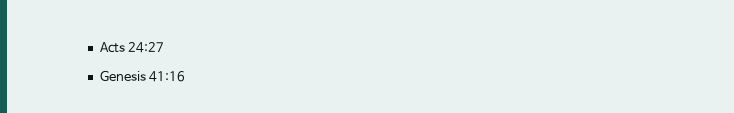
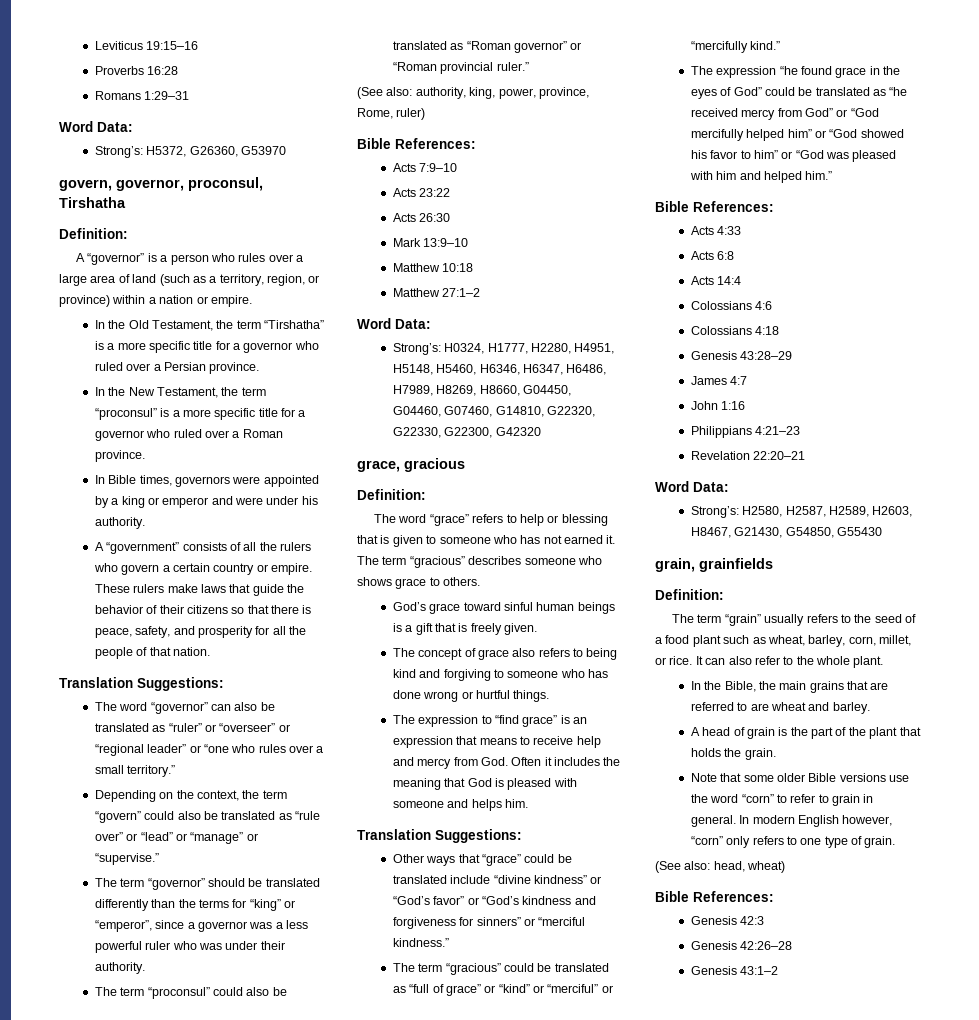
[99,42,164,53] [99,70,185,82] Acts 24:27 // Genesis 41:16 -> [94,41,199,50] [94,66,179,75] [94,91,190,100] [59,121,133,132] [94,146,286,158] [59,177,263,191] [59,197,126,208] [59,228,128,239] [76,253,304,265] [59,274,320,286] [59,295,252,307] [94,320,324,331] [94,341,319,353] [94,362,260,374] [94,387,266,398] [94,408,306,420] [94,429,283,441] [94,450,145,462] [94,475,319,487] [94,496,318,508] [94,517,145,529] [94,542,311,554] [93,563,312,575] [94,584,304,596] [94,605,312,614] [94,626,306,638] [94,647,210,659] [59,677,224,691] [94,702,275,714] [94,723,290,732] [94,744,324,756] [94,765,176,777] [94,790,287,802] [94,811,320,823] [94,832,258,844] [94,853,159,865] [94,878,320,890] [94,899,295,911] [94,920,308,932] [94,941,285,953] [94,962,145,974] [94,987,287,999] [392,41,582,53] [392,62,529,74] [357,87,589,99] [357,108,426,120] [357,138,476,149] [392,163,458,172] [392,188,451,197] [392,213,451,222] [392,238,469,247] [392,263,474,272] [392,288,481,297] [357,318,431,329] [392,343,615,355] [392,364,607,375] [392,385,571,396] [392,406,595,417] [392,427,541,438] [357,458,465,472] [357,489,426,500] [374,514,608,526] [357,535,616,547] [357,556,602,568] [357,577,481,589] [392,602,615,614] [392,623,537,635] [392,648,618,660] [392,669,608,681] [392,690,550,702] [392,715,587,727] [392,736,601,748] [392,757,621,769] [392,778,577,790] [392,799,528,811] [357,829,522,843] [392,854,572,866] [392,875,602,884] [392,896,596,905] [392,917,586,929] [392,938,449,947] [392,963,609,975] [392,984,613,996] [690,41,781,53] [690,66,900,78] [690,87,908,99] [690,108,879,120] [690,129,904,141] [690,150,897,162] [689,171,833,183] [655,201,774,212] [690,226,742,235] [690,251,735,260] [690,276,742,285] [690,301,773,310] [690,326,780,335] [690,351,793,360] [690,376,748,385] [690,401,746,410] [690,426,801,438] [690,451,806,460] [655,481,729,492] [690,506,913,518] [690,527,882,538] [655,558,773,572] [655,589,724,600] [672,614,917,626] [655,635,911,647] [655,656,884,668] [690,681,889,693] [690,702,870,714] [690,727,921,739] [690,748,776,760] [690,773,909,782] [690,794,874,806] [690,815,893,827] [690,836,896,848] [655,861,786,873] [655,891,774,902] [690,916,765,925] [690,941,793,950] [690,966,779,975] Leviticus 19:15–16 // Proverbs 16:28 // Romans 1:29–31 // Word Data: // Strong’s: H5372, G26360, G53970 // govern, governor, proconsul, Tirshatha // Definition: // A “governor” is a person who rules over a large area of land (such as a territory, region, or province) within a nation or empire. // In the Old Testament, the term “Tirshatha” is a more specific title for a governor who ruled over a Persian province. // In the New Testament, the term “proconsul” is a more specific title for a governor who ruled over a Roman province. // In Bible times, governors were appointed by a king or emperor and were under his authority. // A “government” consists of all the rulers who govern a certain country or empire. These rulers make laws that guide the behavior of their citizens so that there is peace, safety, and prosperity for all the people of that nation. // Translation Suggestions: // The word “governor” can also be translated as “ruler” or “overseer” or “regional leader” or “one who rules over a small territory.” // Depending on the context, the term “govern” could also be translated as “rule over” or “lead” or “manage” or “supervise.” // The term “governor” should be translated differently than the terms for “king” or “emperor”, since a governor was a less powerful ruler who was under their authority. // The term “proconsul” could also be translated as “Roman governor” or “Roman provincial ruler.” // (See also: authority, king, power, province, Rome, ruler) // Bible References: // Acts 7:9–10 // Acts 23:22 // Acts 26:30 // Mark 13:9–10 // Matthew 10:18 // Matthew 27:1–2 // Word Data: // Strong’s: H0324, H1777, H2280, H4951, H5148, H5460, H6346, H6347, H6486, H7989, H8269, H8660, G04450, G04460, G07460, G14810, G22320, G22330, G22300, G42320 // grace, gracious // Definition: // The word “grace” refers to help or blessing that is given to someone who has not earned it. The term “gracious” describes someone who shows grace to others. // God’s grace toward sinful human beings is a gift that is freely given. // The concept of grace also refers to being kind and forgiving to someone who has done wrong or hurtful things. // The expression to “find grace” is an expression that means to receive help and mercy from God. Often it includes the meaning that God is pleased with someone and helps him. // Translation Suggestions: // Other ways that “grace” could be translated include “divine kindness” or “God’s favor” or “God’s kindness and forgiveness for sinners” or “merciful kindness.” // The term “gracious” could be translated as “full of grace” or “kind” or “merciful” or “mercifully kind.” // The expression “he found grace in the eyes of God” could be translated as “he received mercy from God” or “God mercifully helped him” or “God showed his favor to him” or “God was pleased with him and helped him.” // Bible References: // Acts 4:33 // Acts 6:8 // Acts 14:4 // Colossians 4:6 // Colossians 4:18 // Genesis 43:28–29 // James 4:7 // John 1:16 // Philippians 4:21–23 // Revelation 22:20–21 // Word Data: // Strong’s: H2580, H2587, H2589, H2603, H8467, G21430, G54850, G55430 // grain, grainfields // Definition: // The term “grain” usually refers to the seed of a food plant such as wheat, barley, corn, millet, or rice. It can also refer to the whole plant. // In the Bible, the main grains that are referred to are wheat and barley. // A head of grain is the part of the plant that holds the grain. // Note that some older Bible versions use the word “corn” to refer to grain in general. In modern English however, “corn” only refers to one type of grain. // (See also: head, wheat) // Bible References: // Genesis 42:3 // Genesis 42:26–28 // Genesis 43:1–2

